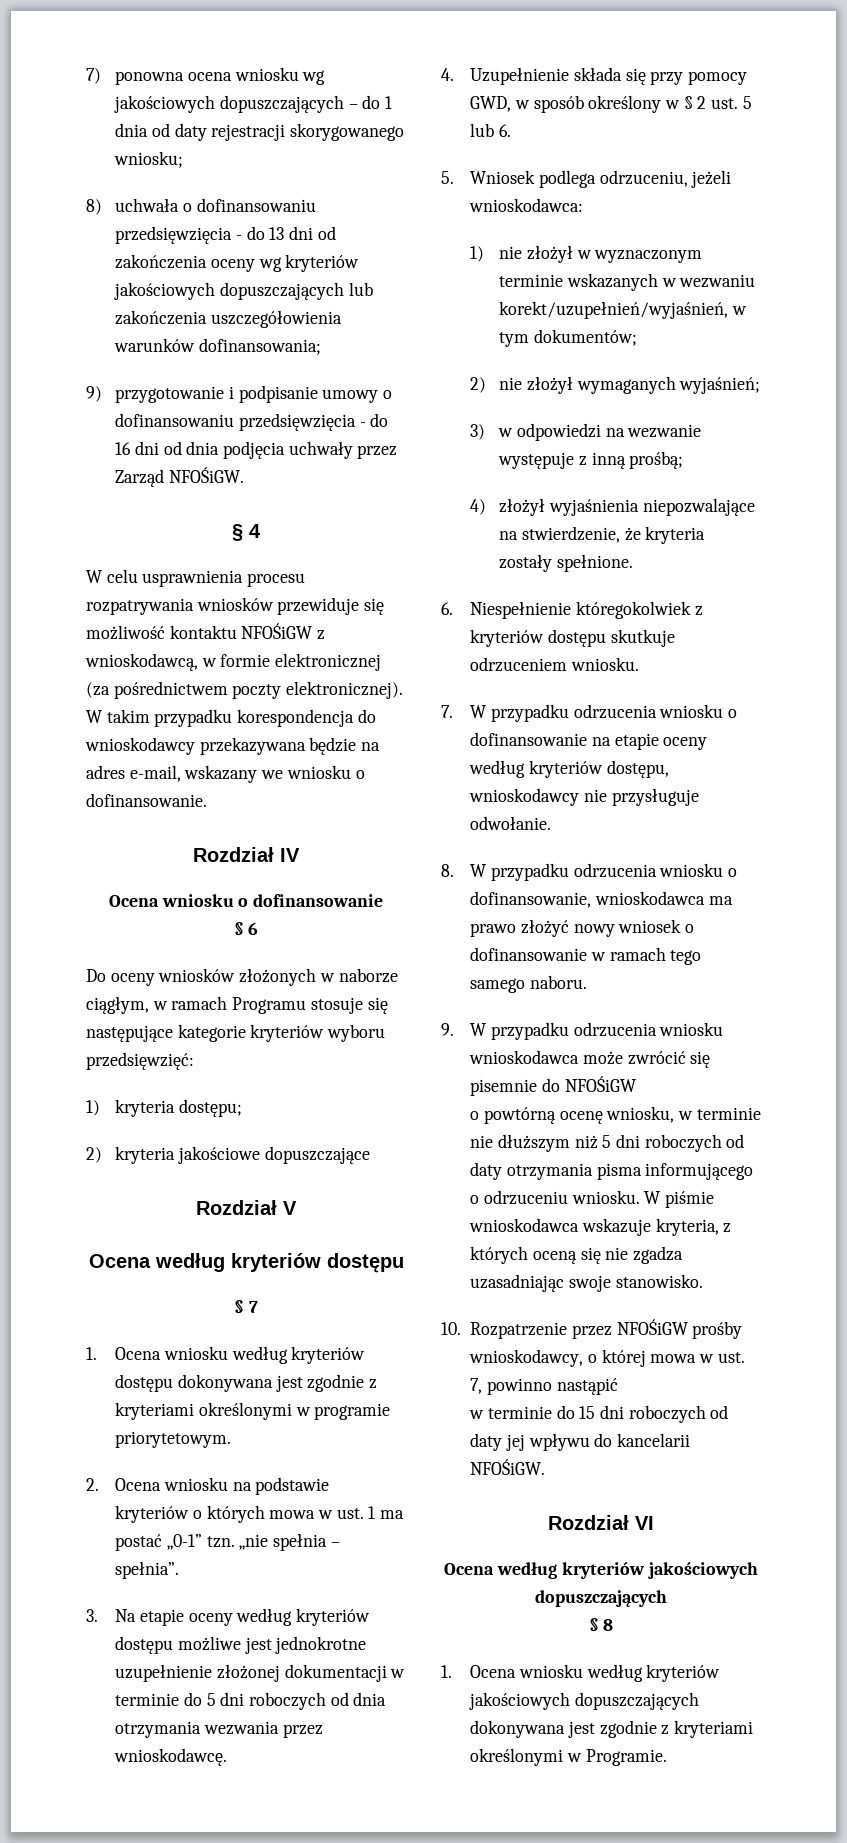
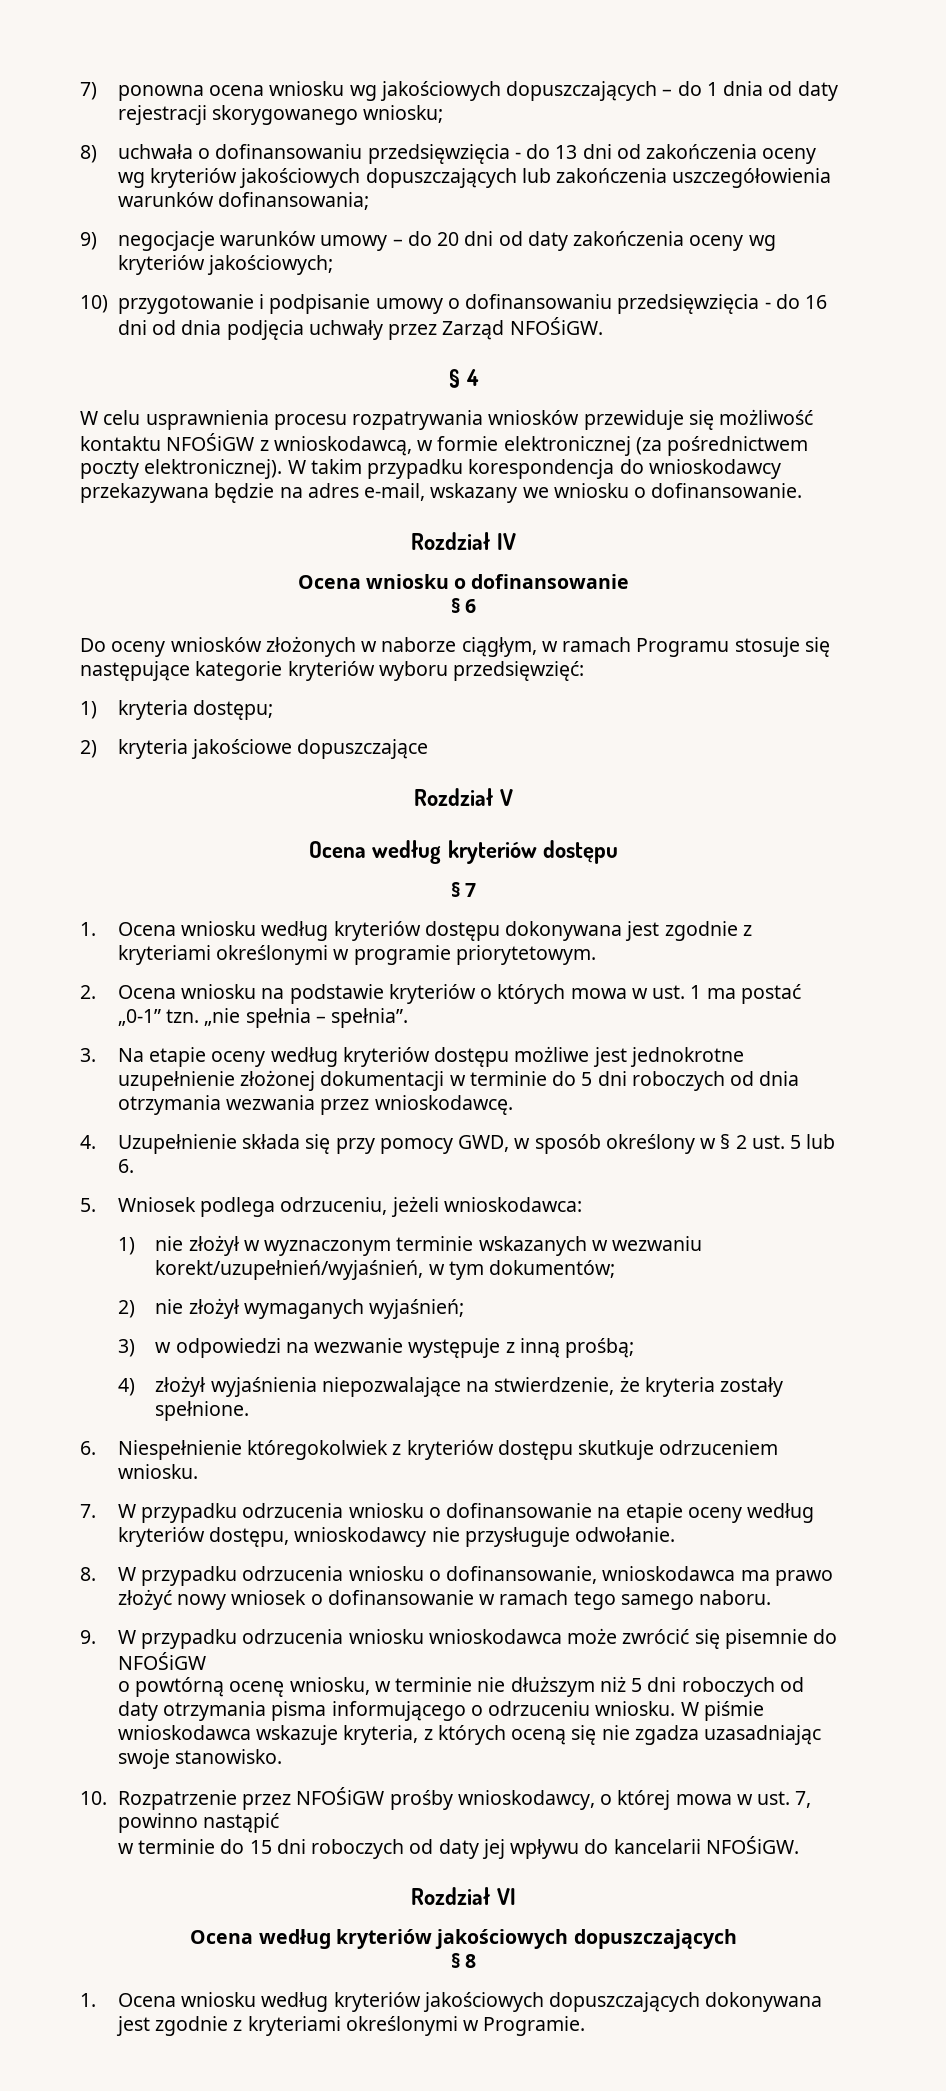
(102, 394) none -> [117,231,776,251] [117,255,333,275] [80,295,108,313] negocjacje warunków umowy – do 20 dni od daty zakończenia oceny wg kryteriów jakościowych; // 10)

